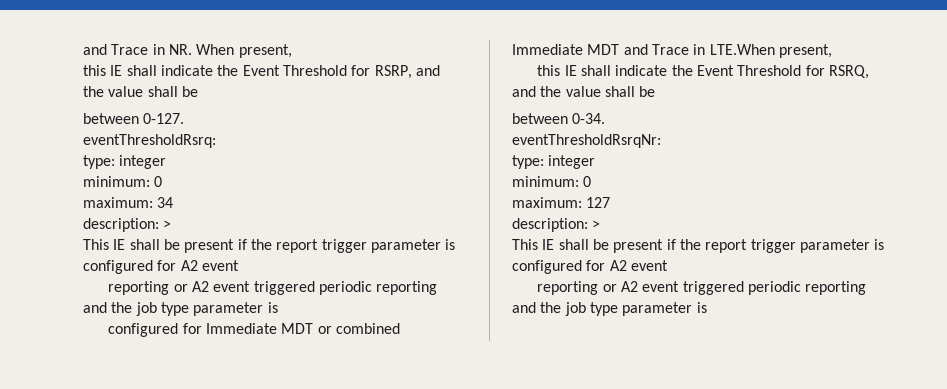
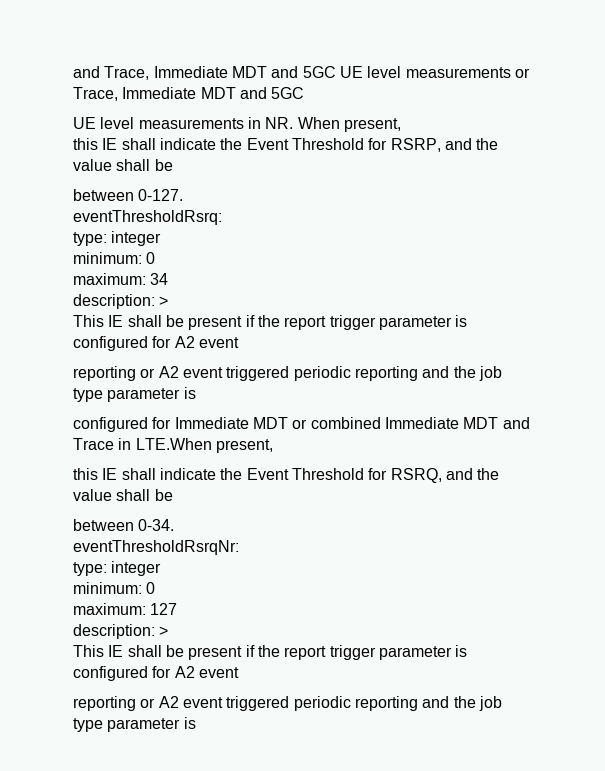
[83,44,149,55] and Trace -> [73,66,530,80] [73,87,305,101] [73,117,244,129] and Trace, Immediate MDT and 5GC UE level measurements or Trace, Immediate MDT and 5GC // UE level measurements

